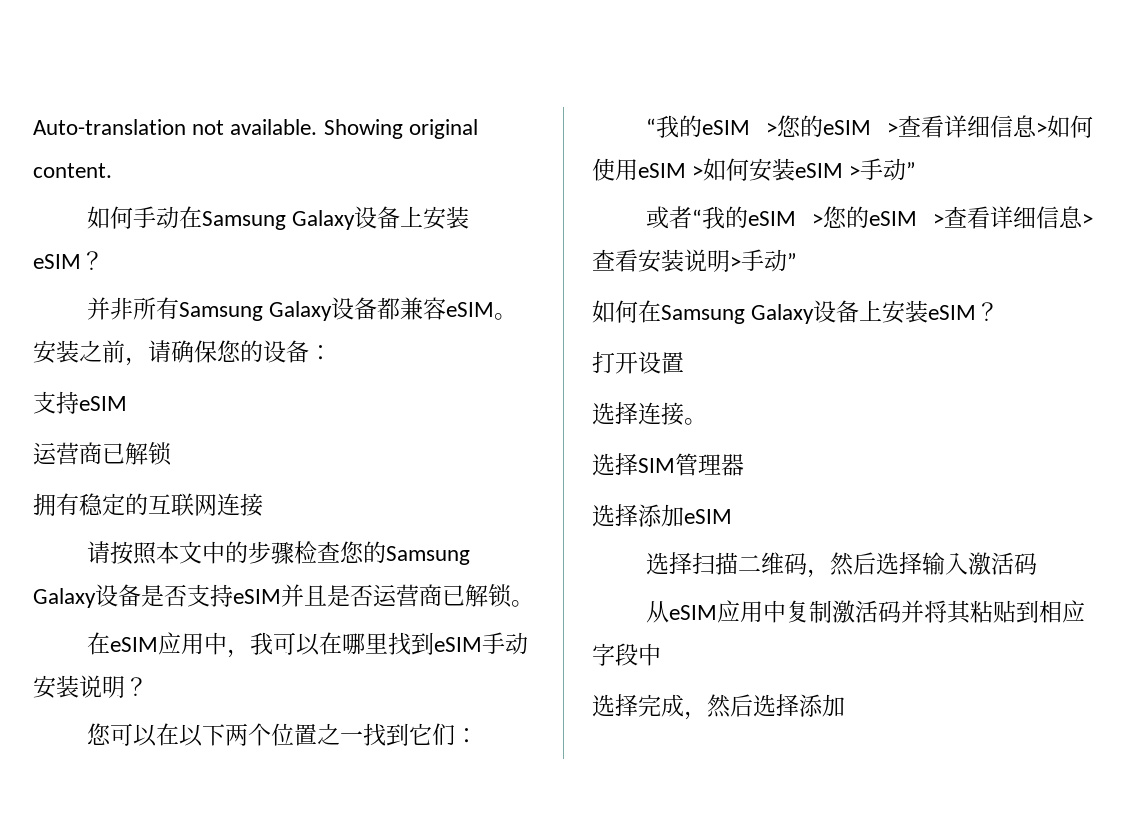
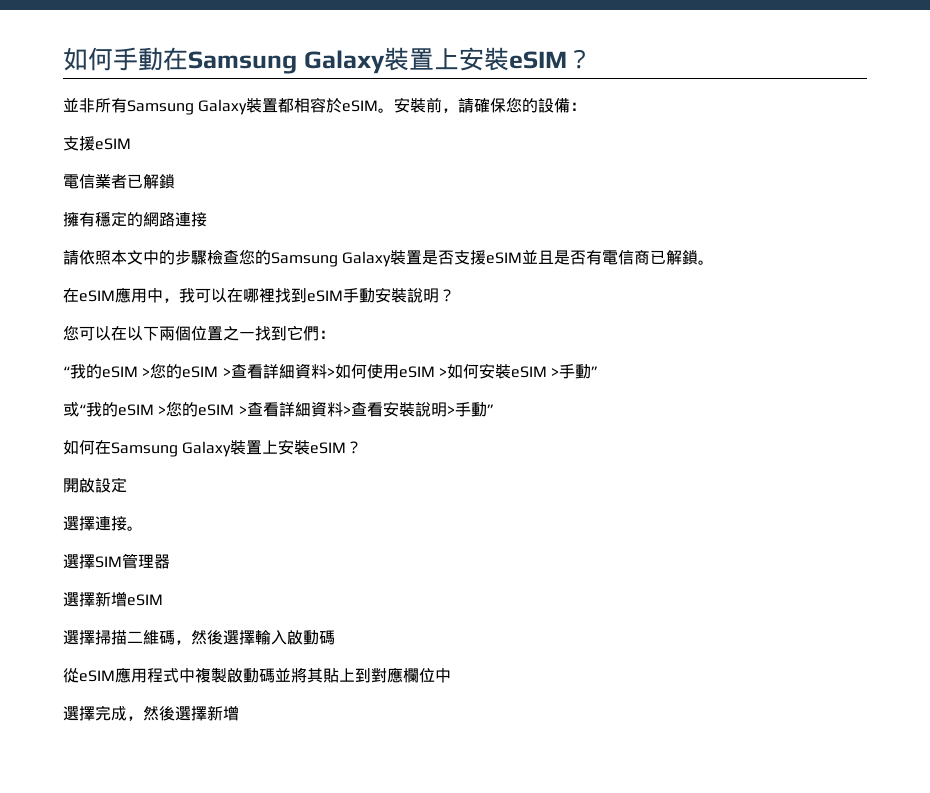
[33,119,478,139] [33,163,112,178] [86,206,470,230] [33,251,104,270] [86,297,110,320] Auto-translation not available. Showing original content. // 如何手动在Samsung Galaxy设备上安装eSIM？ // 并 -> [63,47,592,74] [63,98,79,112] 如何手動在Samsung Galaxy裝置上安裝eSIM？ // 並
[331,297,518,320] [33,340,309,366] 设备都兼容eSIM。安装之前，请确保您的设备 -> [246,97,571,113] 裝置都相容於eSIM。安裝前，請確保您的設備
[56,391,127,414] [33,442,172,466] [33,493,240,516] 持eSIM // 运营商已解锁 // 拥有稳定的互联网连 -> [79,136,131,151] [63,174,175,189] [63,211,191,227] 援eSIM // 電信業者已解鎖 // 擁有穩定的網路連
[86,541,133,565] 请按 -> [63,250,95,265] 請依
[270,541,317,564] 骤检 -> [191,249,223,265] 驟檢
[95,584,512,608] 设备是否支持eSIM并且是否运营商已解锁 -> [390,250,699,265] 裝置是否支援eSIM並且是否有電信商已解鎖
[157,632,181,655] 应 -> [115,287,131,303] 應
[364,633,388,654] 里 -> [259,288,275,303] 裡
[504,632,528,655] [33,675,102,699] 动安装说 -> [359,287,423,303] 動安裝說
[224,723,271,746] 两个 -> [159,326,191,341] 兩個
[431,723,455,746] 们 -> [303,326,319,341] 們
[944,115,1037,138] 详细信息 -> [262,363,327,379] 詳細資料
[772,158,796,181] 装 -> [494,364,511,379] 裝
[883,158,907,181] 动 -> [575,364,592,379] 動
[668,206,1083,229] 者“我的eSIM >您的eSIM >查看详细信息 -> [79,401,343,417] “我的eSIM >您的eSIM >查看詳細資料
[661,249,707,272] 装说 -> [398,402,431,417] 裝說
[764,249,787,272] 动 -> [470,402,487,417] 動
[813,300,1000,324] [592,351,684,374] [592,402,661,425] 设备上安装eSIM？ // 打开设置 // 选择连 -> [230,439,363,455] [63,477,127,493] [63,516,111,531] 裝置上安裝eSIM？ // 開啟設定 // 選擇連
[592,453,638,476] 选择 -> [63,554,95,569] 選擇
[592,504,732,527] [645,552,1037,578] [645,600,1085,624] [592,643,638,666] 选择添加eSIM // 选择扫描二维码，然后选择输入激活码 // 从eSIM应用中复制激活码并将其粘贴到相应字段 -> [63,591,163,607] [63,630,335,645] [63,667,435,683] 選擇新增eSIM // 選擇掃描二維碼，然後選擇輸入啟動碼 // 從eSIM應用程式中複製啟動碼並將其貼上到對應欄位
[592,694,638,717] 选择 -> [63,706,95,721] 選擇
[730,694,845,717] 后选择添加 -> [159,705,239,721] 後選擇新增

